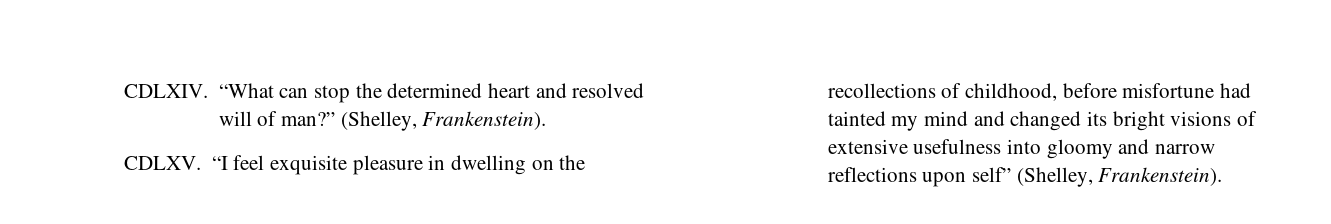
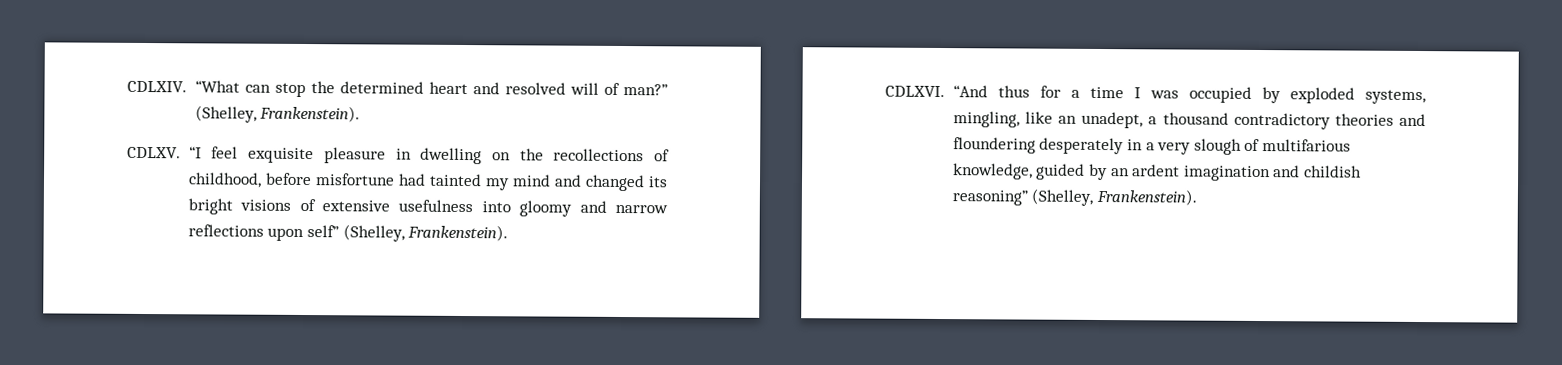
(1223, 176) none -> [885,85,1426,105] [952,111,1426,130] [952,137,1351,155] [952,163,1362,182] [951,188,1197,206] // CDLXVI. “And thus for a time I was occupied by exploded systems, mingling, like an unadept, a thousand contradictory theories and floundering desperately in a very slough of multifarious knowledge, guided by an ardent imagination and childish reasoning” (Shelley, Frankenstein).

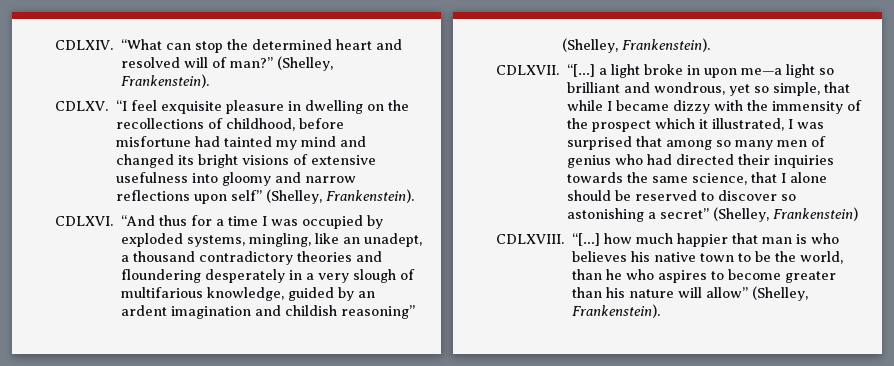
(1197, 197) none -> [496,64,834,78] [566,82,850,96] [566,100,862,114] [566,118,824,132] [566,136,826,150] [566,154,834,168] [566,172,827,185] [566,190,796,201] [566,207,858,222] [496,233,839,247] [571,251,843,264] [571,269,836,283] [571,286,808,301] [571,304,660,318] // CDLXVII. “[…] a light broke in upon me—a light so brilliant and wondrous, yet so simple, that while I became dizzy with the immensity of the prospect which it illustrated, I was surprised that among so many men of genius who had directed their inquiries towards the same science, that I alone should be reserved to discover so astonishing a secret” (Shelley, Frankenstein) // CDLXVIII. “[…] how much happier that man is who believes his native town to be the world, than he who aspires to become greater than his nature will allow” (Shelley, Frankenstein).

